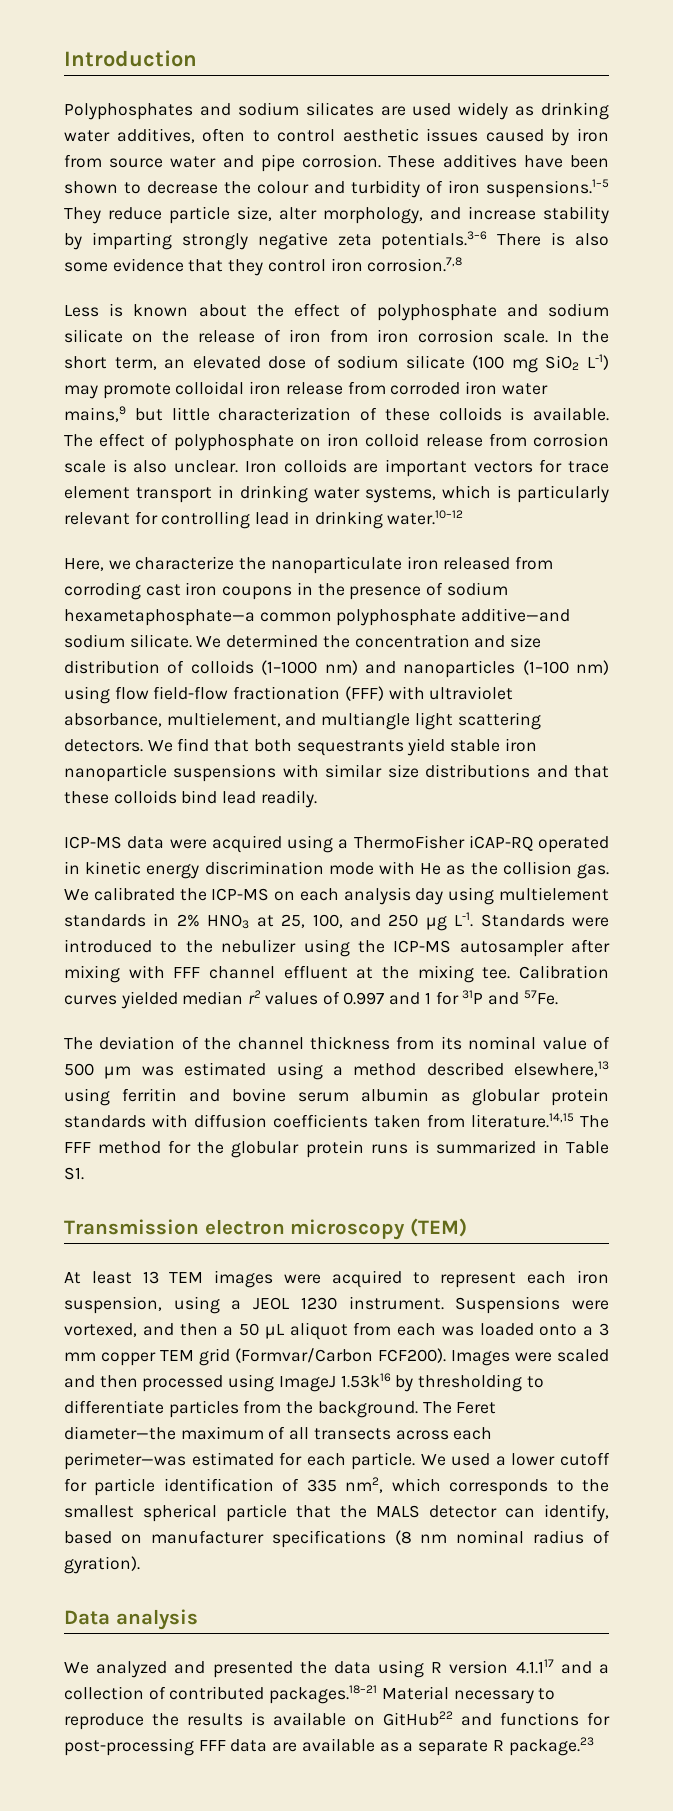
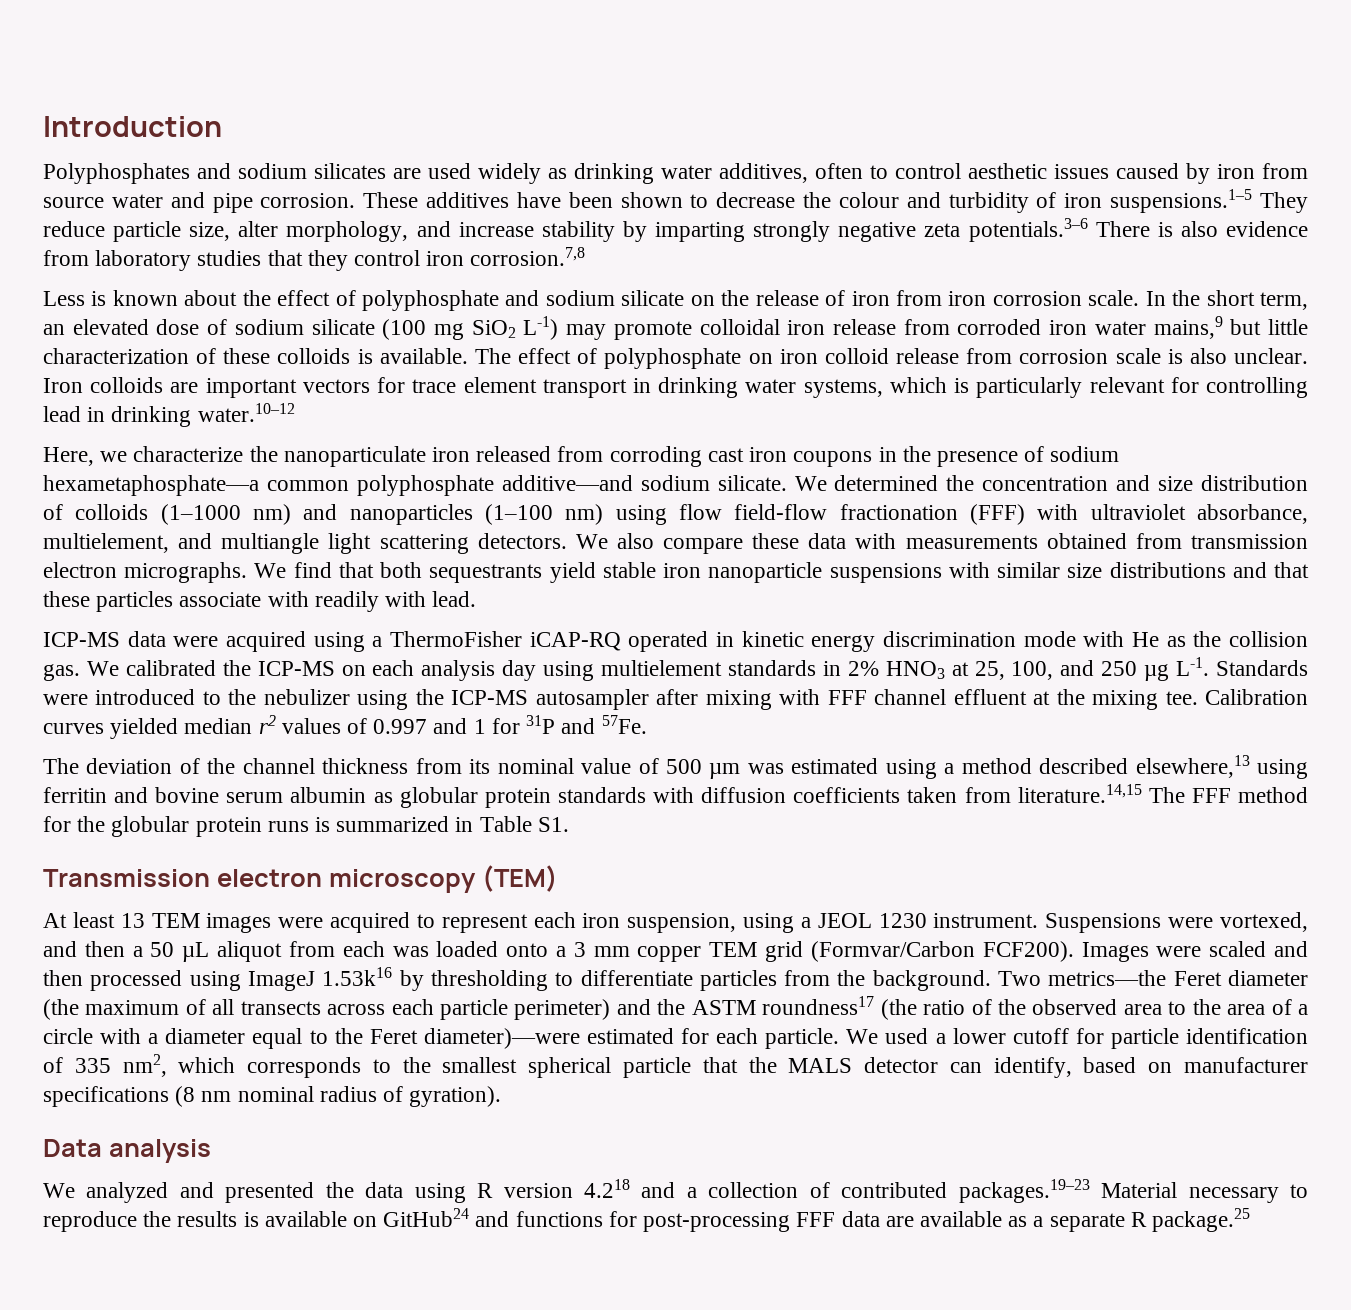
[64,258,184,272] some evidence -> [1225,221,1308,237] [43,250,262,271] evidence from laboratory studies
(173, 746) none -> [616,533,1308,554] [43,562,287,583] also compare these data with measurements obtained from transmission electron micrographs. We
[113,790,317,808] colloids bind lead readily. -> [96,591,477,612] particles associate with readily with lead.
[422,1401,497,1414] [64,1426,176,1440] The Feret diameter—the -> [998,970,1308,986] [43,999,79,1020] Two metrics—the Feret diameter (the
[64,1452,186,1470] perimeter—was -> [440,996,1309,1020] [43,1028,580,1049] particle perimeter) and the ASTM roundness17 (the ratio of the observed area to the area of a circle with a diameter equal to the Feret diameter)—were
[515,1659,554,1674] 4.1.117 -> [584,1179,631,1198] 4.218
[269,1685,378,1704] packages.18–21 -> [958,1179,1090,1203] packages.19–23
[383,1711,453,1726] GitHub22 -> [383,1208,470,1227] GitHub24
[508,1737,594,1756] package.23 -> [1151,1208,1250,1232] package.25

